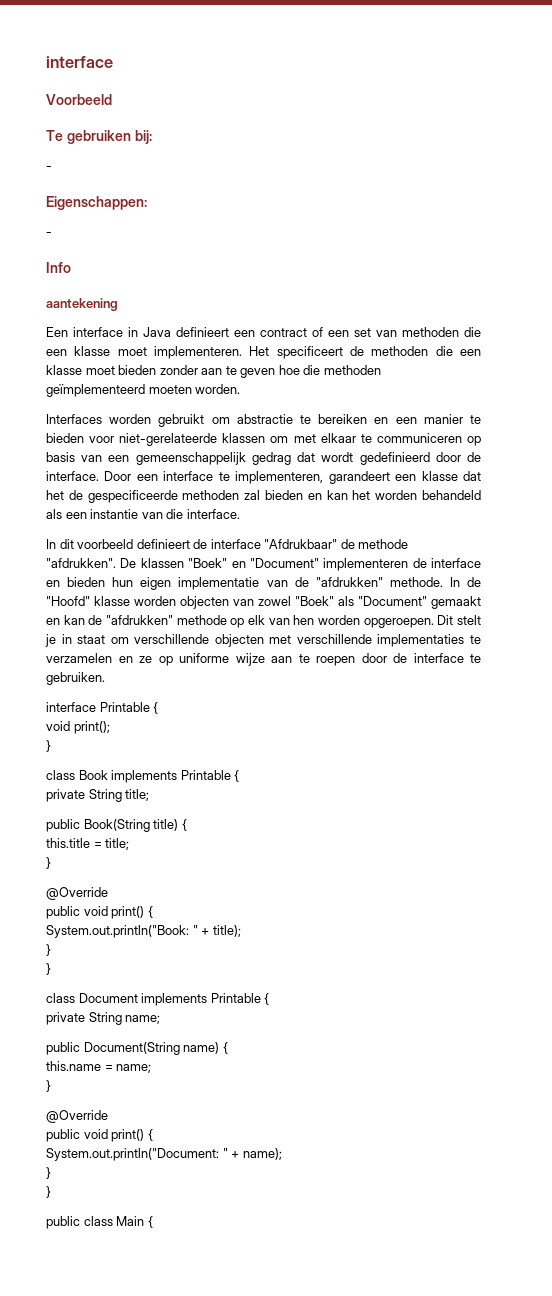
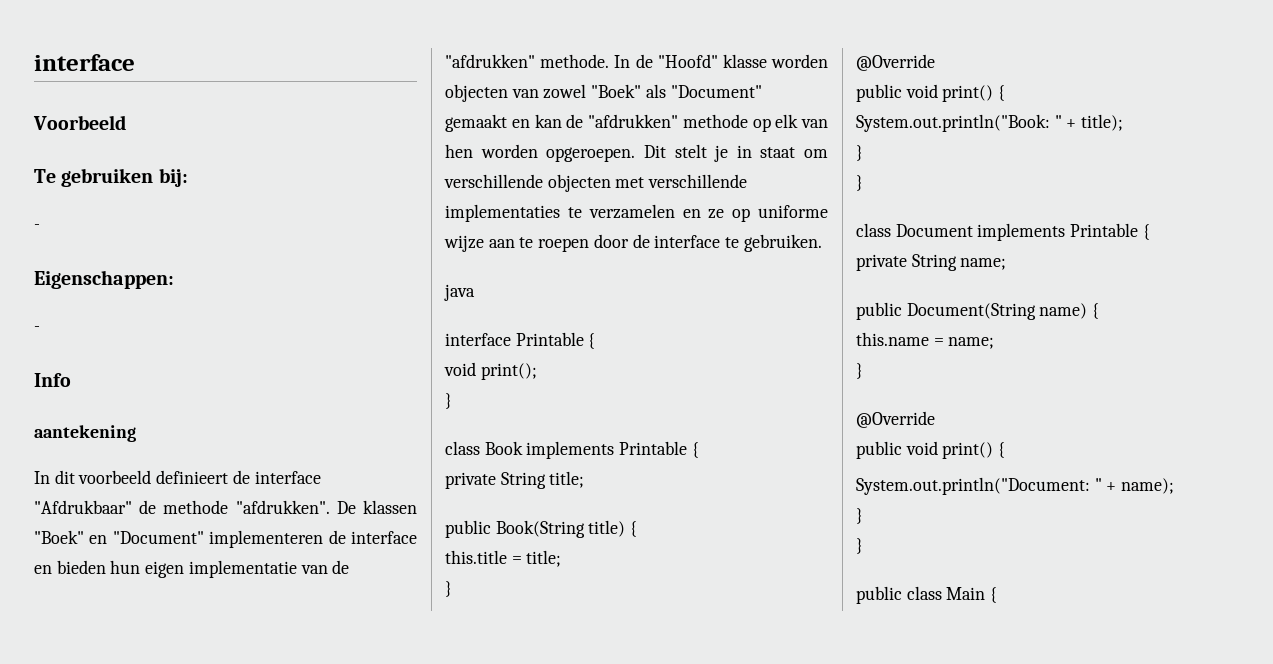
[46,327,481,337] [46,346,481,359] [46,365,381,378] [46,384,241,397] [46,414,481,427] [46,433,481,446] [46,452,481,465] [46,471,481,484] [46,490,482,503] [46,509,240,519] // Een interface in Java definieert een contract of een set van methoden die een klasse moet implementeren. Het specificeert de methoden die een klasse moet bieden zonder aan te geven hoe die methoden geïmplementeerd moeten worden. // Interfaces worden gebruikt om abstractie te bereiken en een manier te bieden voor niet-gerelateerde klassen om met elkaar te communiceren op basis van een gemeenschappelijk gedrag dat wordt gedefinieerd door de interface. Door een interface te implementeren, garandeert een klasse dat het de gespecificeerde methoden zal bieden en kan het worden behandeld als een instantie van die interface. -> (136, 433) none
(105, 678) none -> [444,284,475,301] // java

